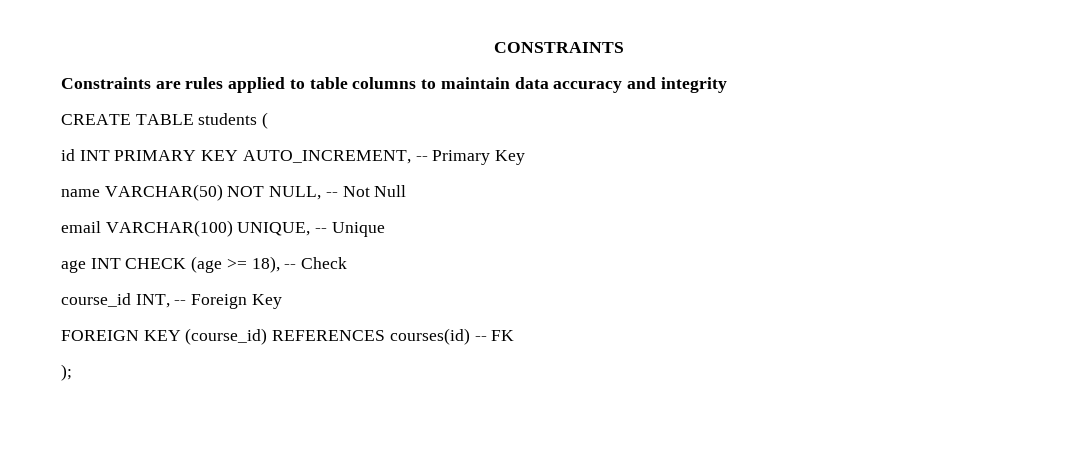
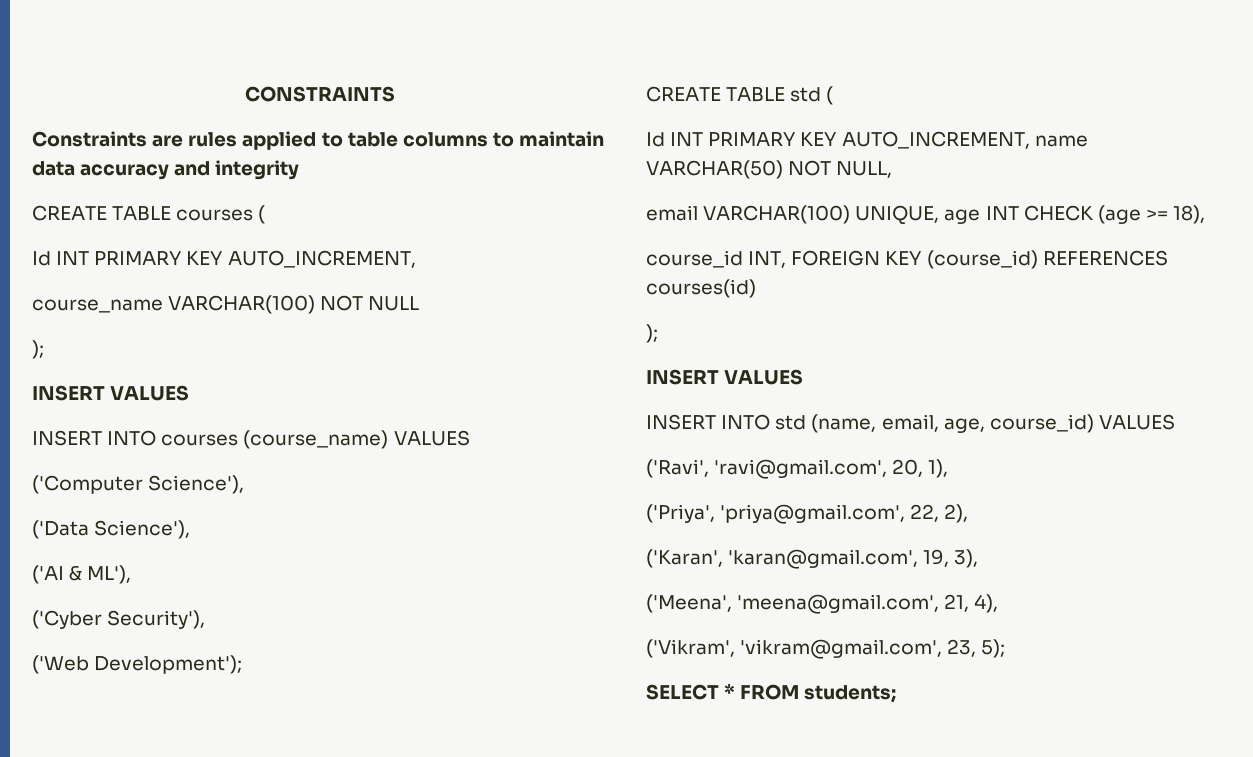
[198,112,269,129] [61,149,526,165] students ( // id INT PRIMARY KEY AUTO_INCREMENT, -- Primary Key // -> [176,205,266,224] [32,250,416,268] [32,295,420,314] [32,340,44,359] [32,385,190,401] [32,430,470,449] [32,475,245,494] [32,520,191,539] [32,565,132,584] [32,610,206,629] [32,655,243,674] [646,86,834,105] [646,131,1030,149] courses ( // Id INT PRIMARY KEY AUTO_INCREMENT, // course_name VARCHAR(100) NOT NULL // ); // INSERT VALUES // INSERT INTO courses (course_name) VALUES // ('Computer Science'), // ('Data Science'), // ('AI & ML'), // ('Cyber Security'), // ('Web Development'); // CREATE TABLE std ( // Id INT PRIMARY KEY AUTO_INCREMENT,
[325,185,407,197] -- Not Null -> (893, 169) none
[315,222,385,237] -- Unique // -> (940, 215) none
[284,257,348,269] -- Check -> (1206, 214) none
[174,294,282,309] -- Foreign Key // -> (787, 259) none
[474,330,515,341] [61,364,72,381] -- FK // ); -> [646,324,658,343] [646,369,804,385] [646,414,1175,433] [646,459,949,479] [646,504,969,524] [646,549,979,569] [646,594,999,614] [646,639,1006,659] [646,684,897,703] // ); // INSERT VALUES // INSERT INTO std (name, email, age, course_id) VALUES // ('Ravi', 'ravi@gmail.com', 20, 1), // ('Priya', 'priya@gmail.com', 22, 2), // ('Karan', 'karan@gmail.com', 19, 3), // ('Meena', 'meena@gmail.com', 21, 4), // ('Vikram', 'vikram@gmail.com', 23, 5); // SELECT * FROM students;

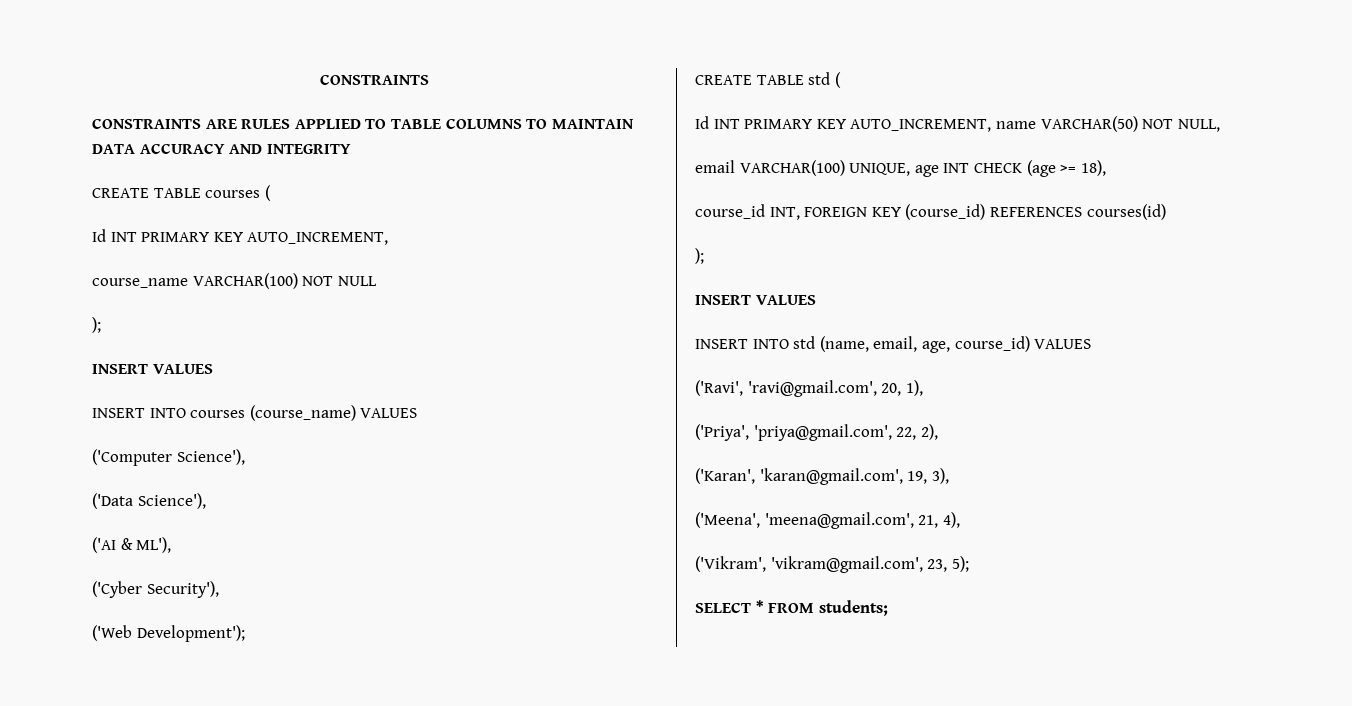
[32,131,605,150] [32,160,300,180] Constraints are rules applied to table columns to maintain data accuracy and integrity -> [92,118,634,129] [92,143,351,154] CONSTRAINTS ARE RULES APPLIED TO TABLE COLUMNS TO MAINTAIN DATA ACCURACY AND INTEGRITY

